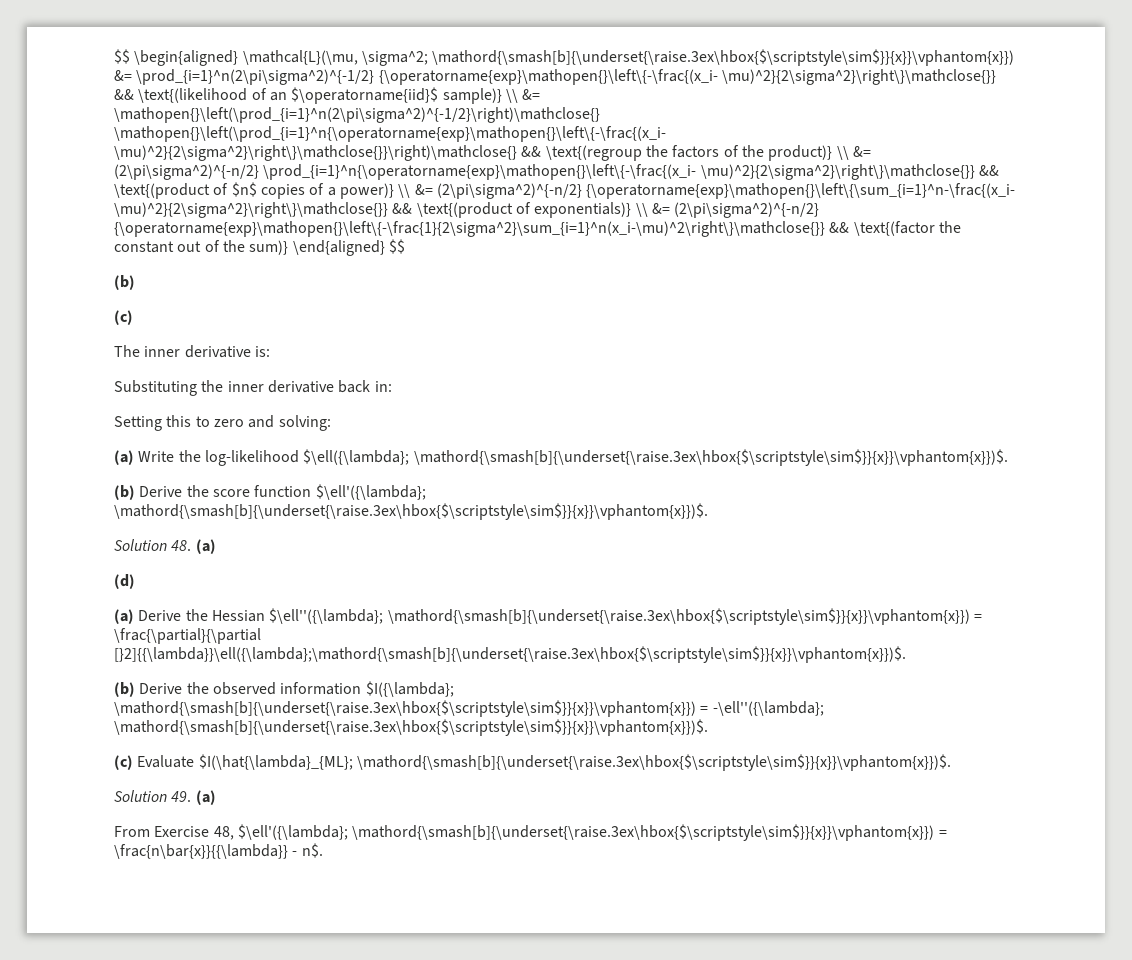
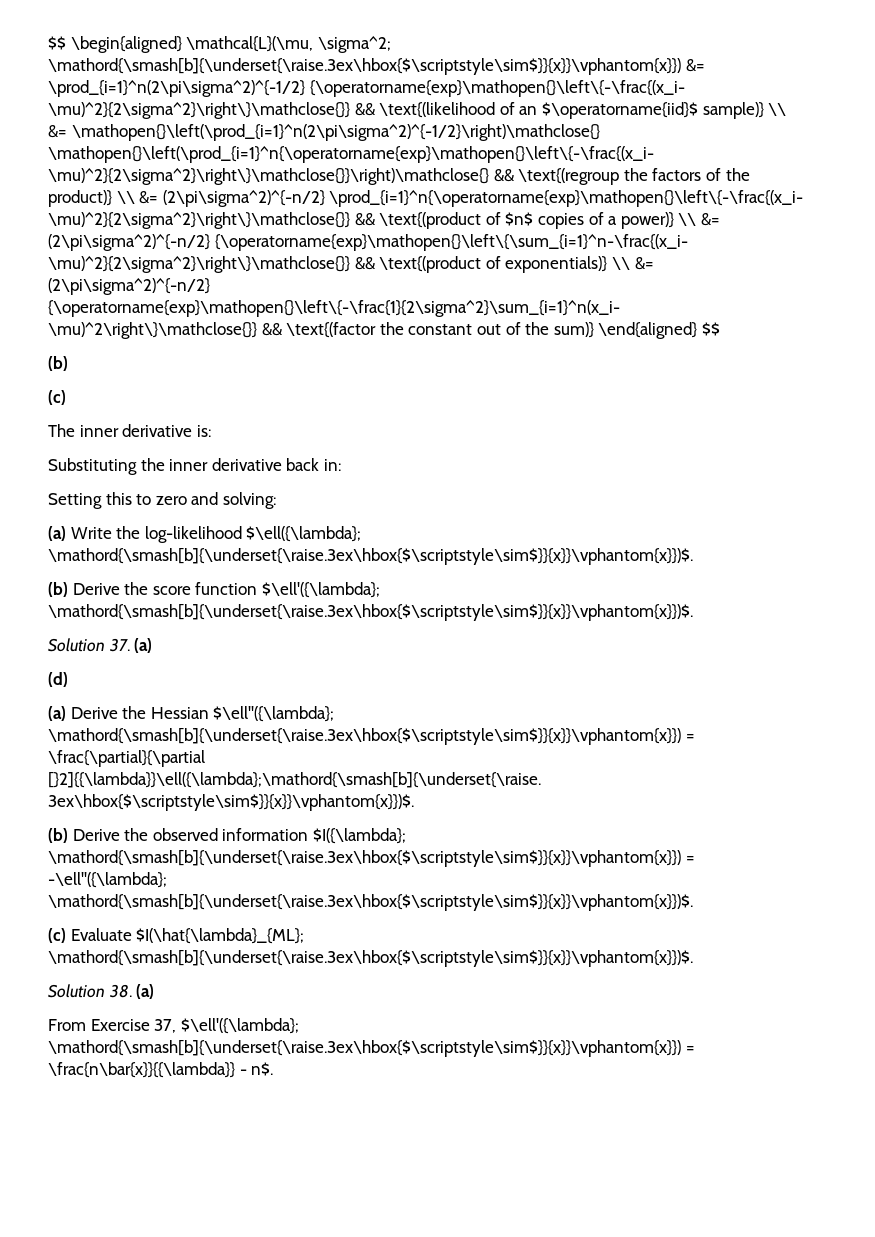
[171,540,192,551] 48. -> [108,638,130,652] 37.
[171,791,192,802] 49. -> [108,984,132,998] 38.
[213,826,234,840] 48, -> [154,1019,177,1033] 37,

